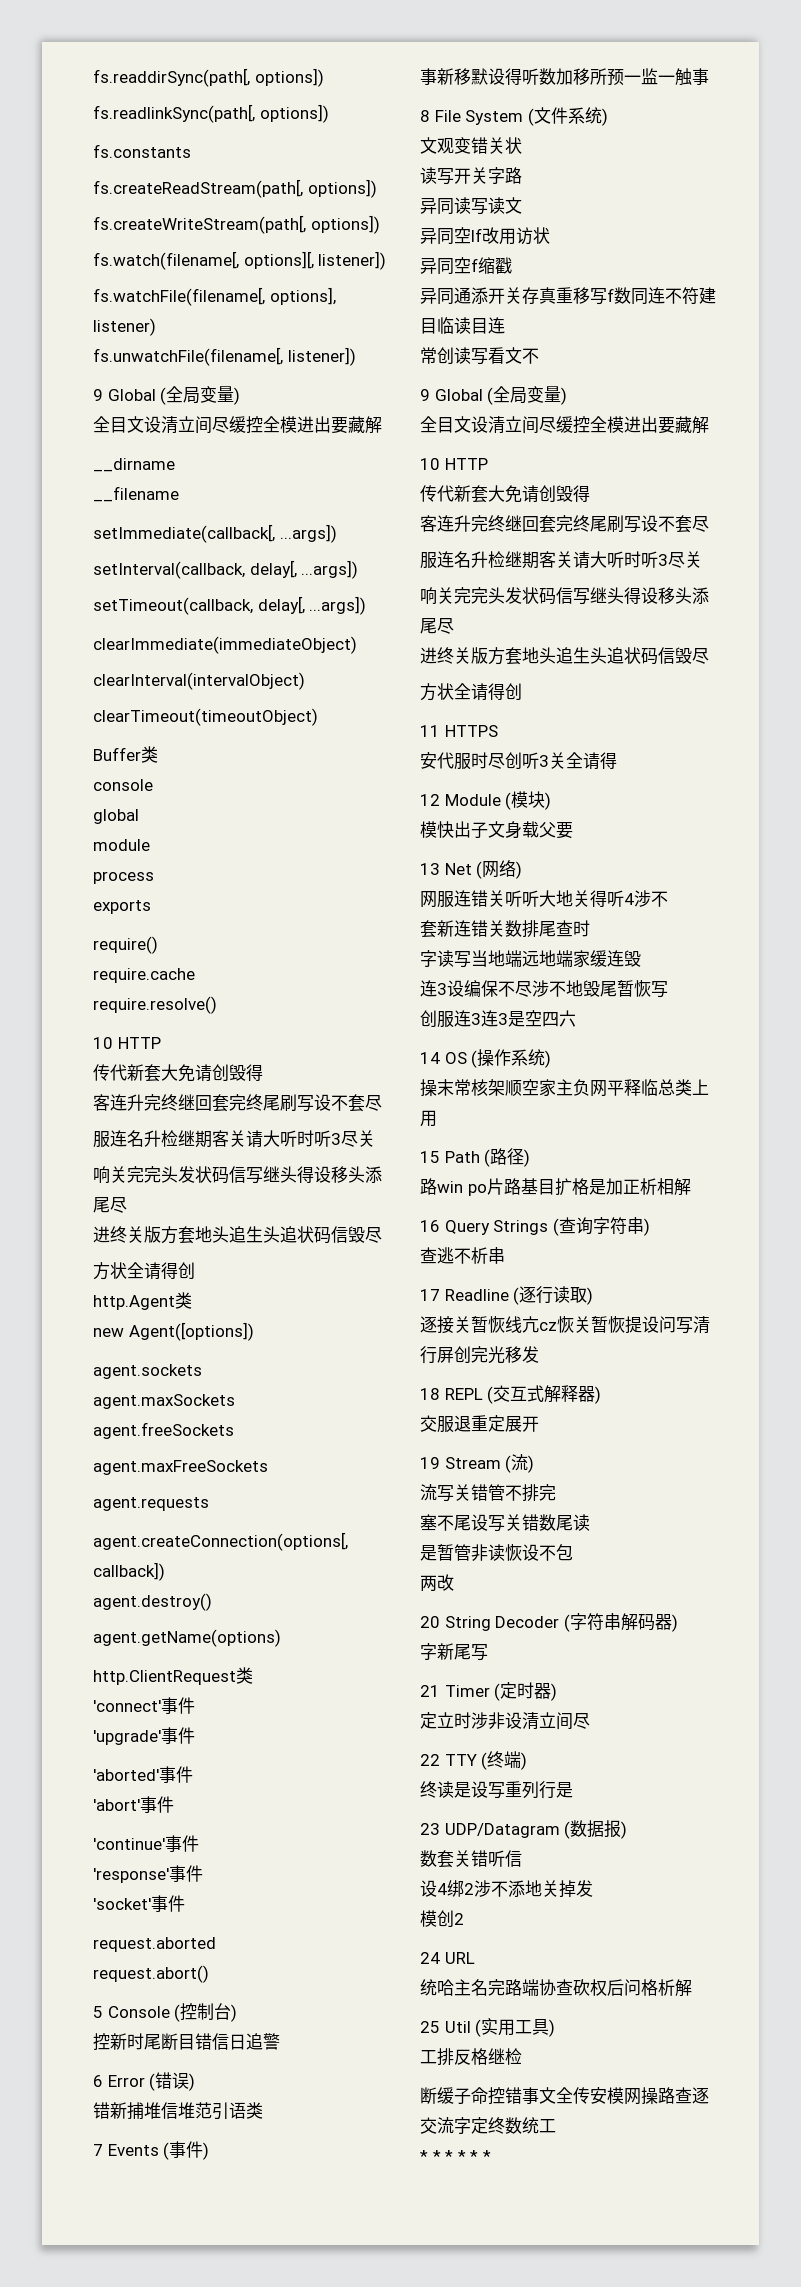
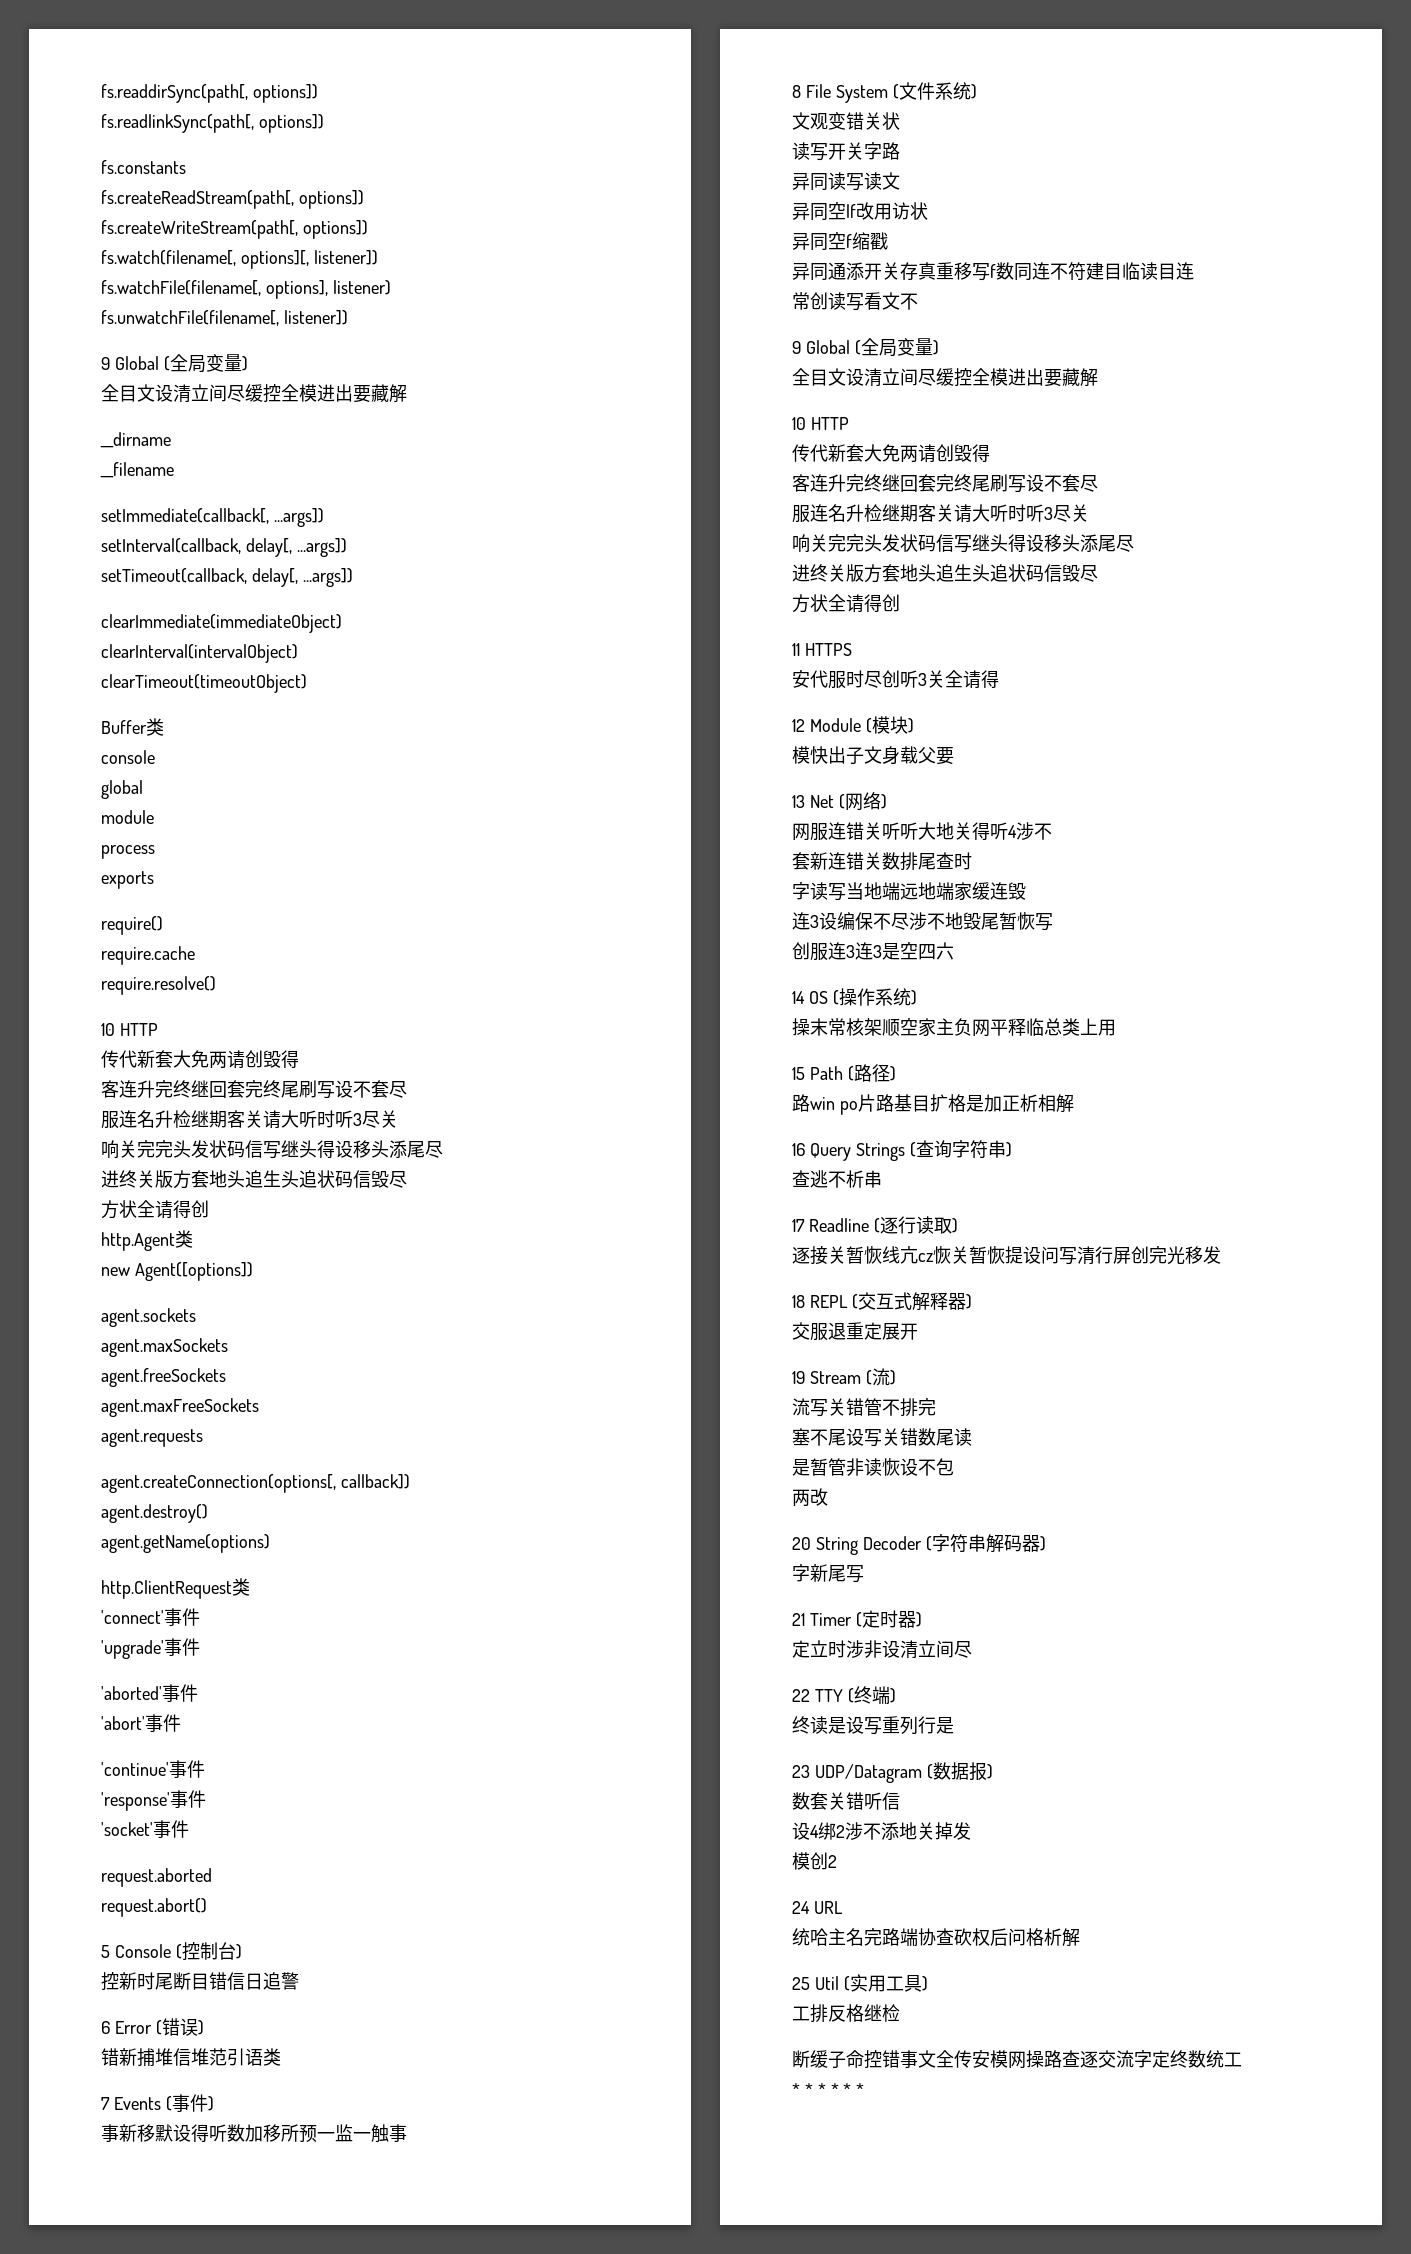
(195, 1073) none -> [209,1051,227,1068] 两
(522, 494) none -> [900,445,918,462] 两

